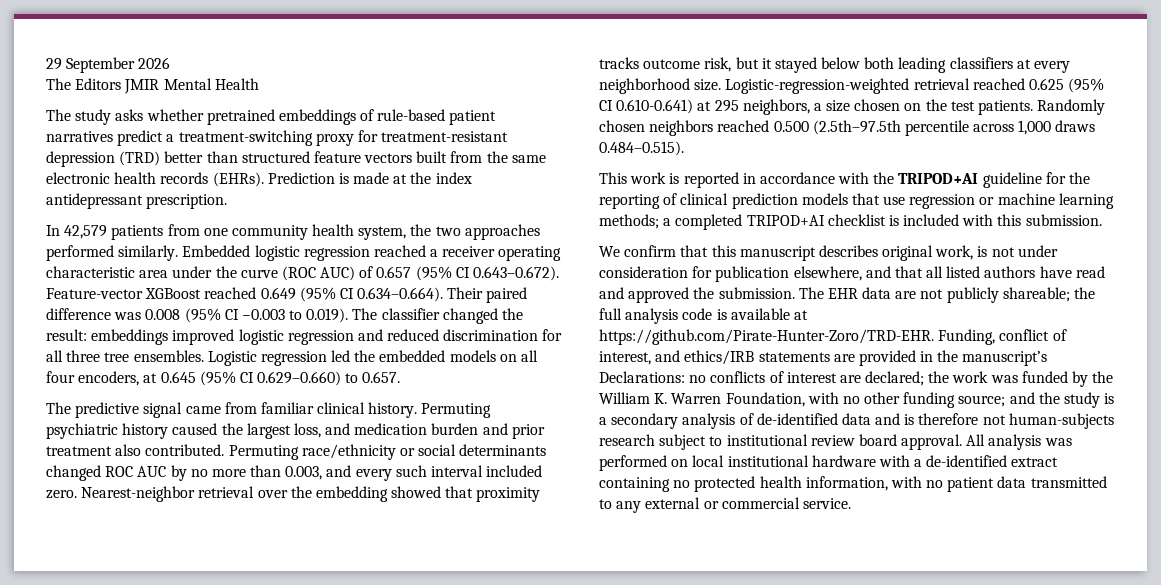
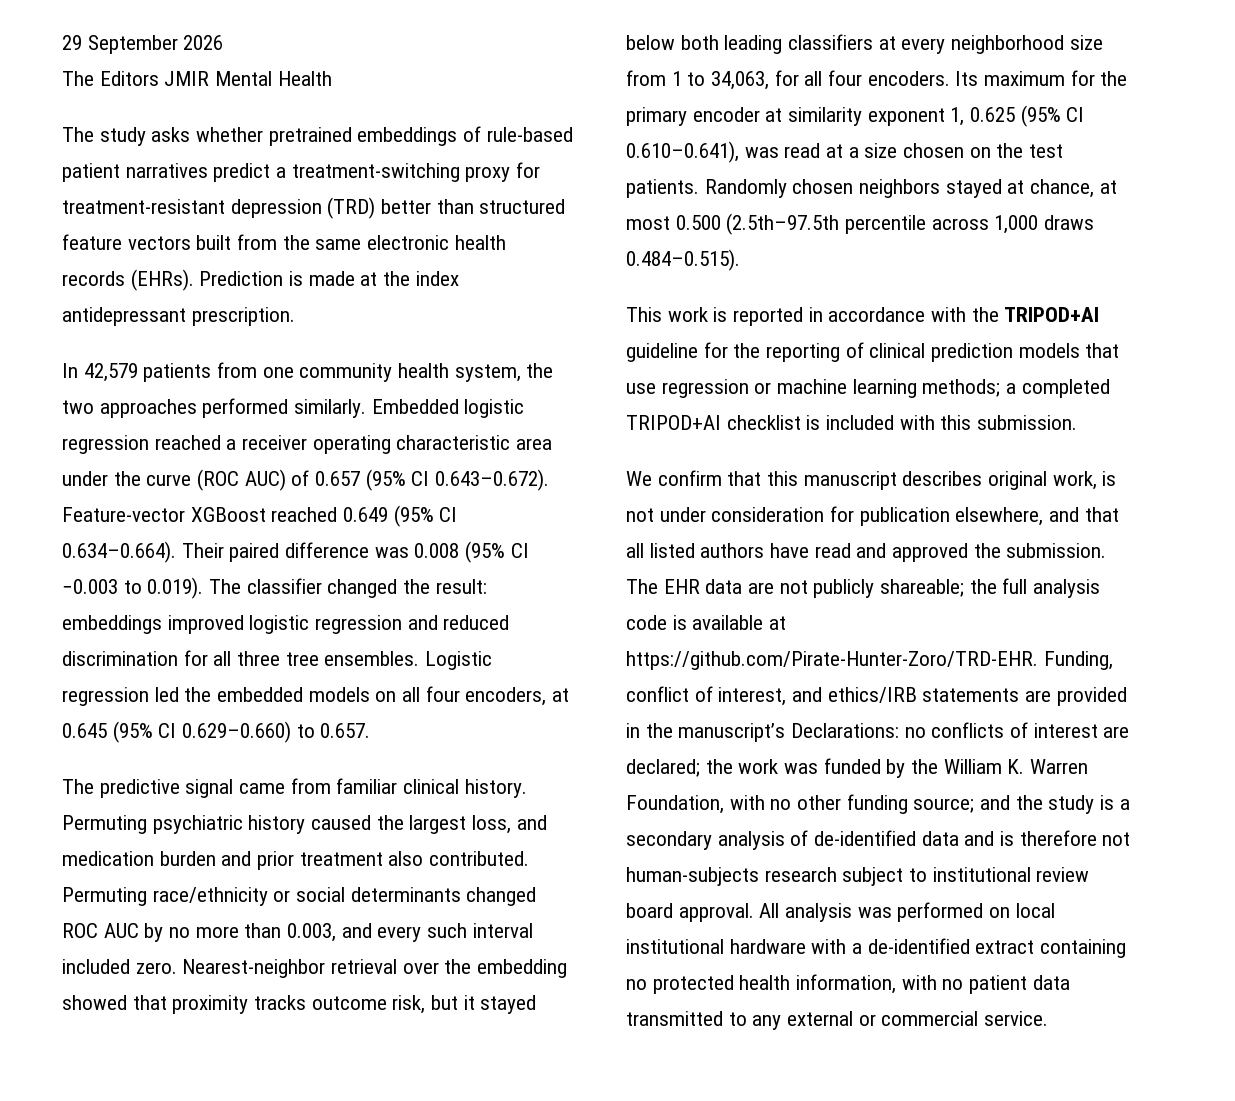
[694,78,1105,94] [599,99,810,115] size. Logistic-regression-weighted retrieval reached 0.625 (95% CI 0.610-0.641) at 295 neighbors, -> [1069,35,1103,50] [626,70,1128,90] [626,105,1085,127] [626,141,844,163] size from 1 to 34,063, for all four encoders. Its maximum for the primary encoder at similarity exponent 1, 0.625 (95% CI 0.610–0.641), was read at
[717,120,770,132] reached -> [945,179,1117,198] [626,216,670,230] stayed at chance, at most

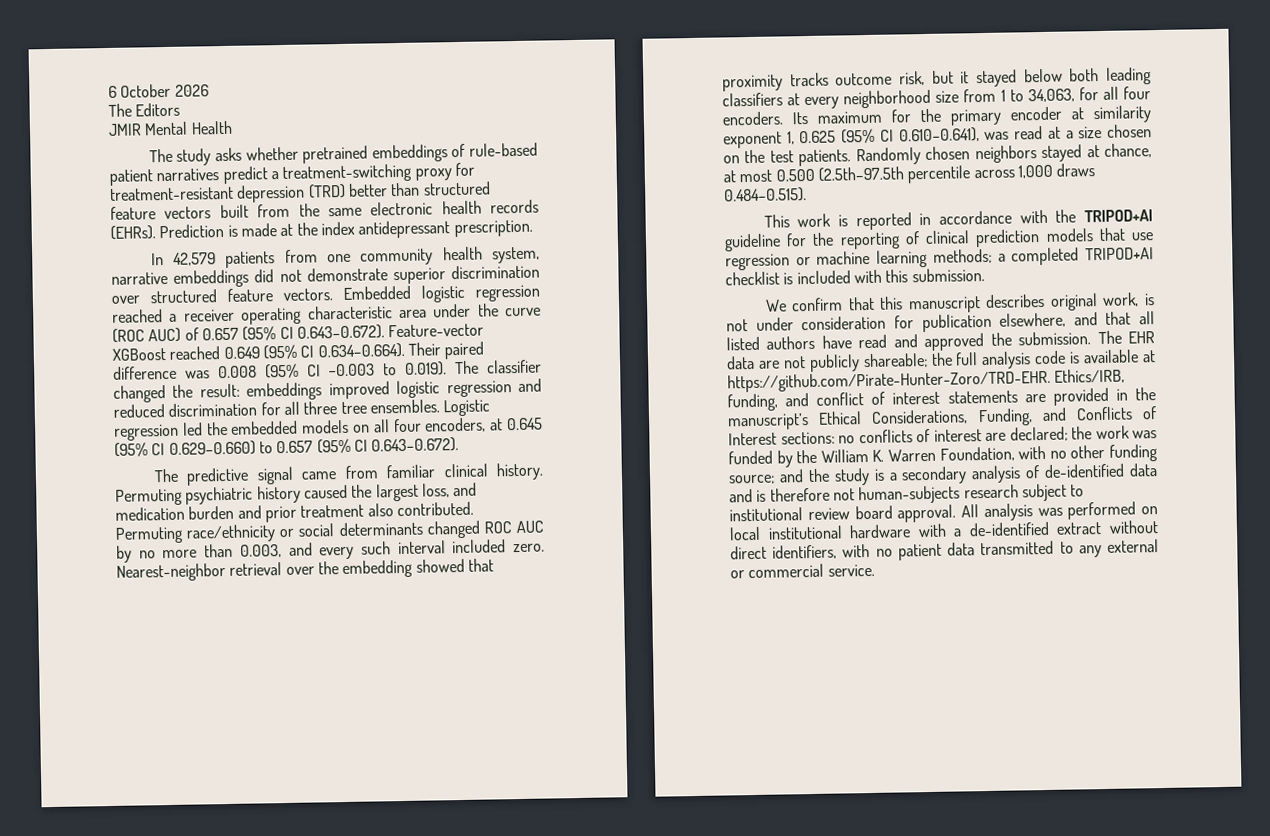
[62,35,178,54] 29 September -> [108,83,172,98] 6 October
(159, 78) none -> (181, 109) //
[526,363,554,378] [62,398,367,418] the two approaches performed similarly. -> [111,264,541,288] [111,288,333,304] narrative embeddings did not demonstrate superior discrimination over structured feature vectors.
[320,723,371,738] 0.657. -> [276,437,460,454] 0.657 (95% CI 0.643–0.672).
[1043,651,1113,670] [626,686,917,706] Funding, conflict of interest, and ethics/IRB -> [1054,368,1126,384] [727,391,941,412] Ethics/IRB, funding, and conflict of interest
[791,723,900,738] Declarations: -> [818,406,1157,427] [728,431,835,446] Ethical Considerations, Funding, and Conflicts of Interest sections:
[1040,939,1127,958] [626,974,897,994] containing no protected health information, -> [1109,520,1159,534] [730,544,838,560] without direct identifiers,

